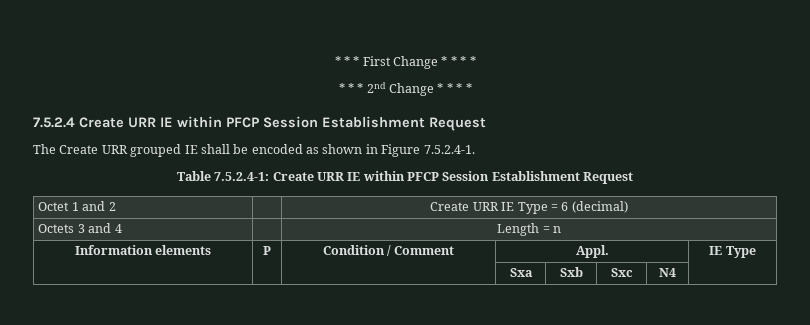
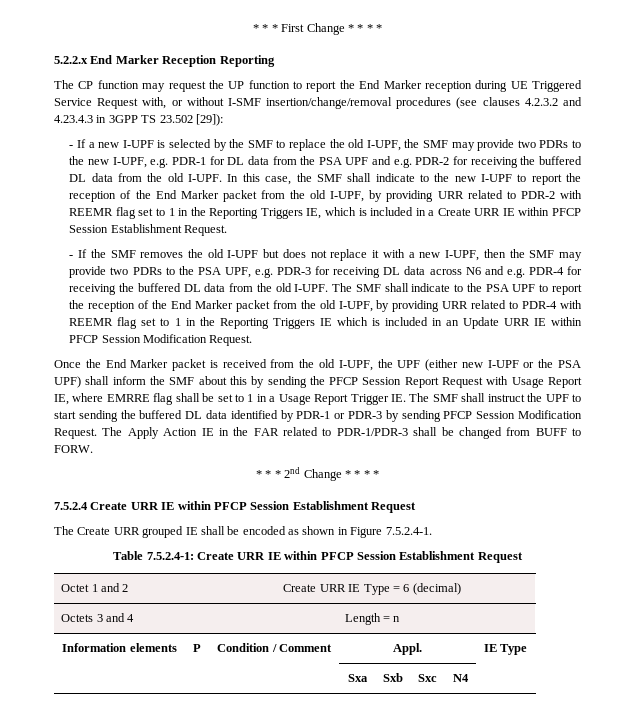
(476, 61) none -> [54,55,275,67] [54,80,582,92] [54,97,582,109] [54,114,223,126] [69,139,582,151] [69,156,583,168] [69,173,582,185] [69,190,582,202] [69,207,582,219] [69,224,228,236] [69,249,583,261] [69,266,583,278] [69,283,582,295] [69,300,582,312] [69,317,582,329] [69,334,253,346] [54,359,581,371] [54,376,582,388] [54,393,582,405] [54,410,583,422] [54,427,581,439] [54,445,93,453] // 5.2.2.x End Marker Reception Reporting // The CP function may request the UP function to report the End Marker reception during UE Triggered Service Request with, or without I-SMF insertion/change/removal procedures (see clauses 4.2.3.2 and 4.23.4.3 in 3GPP TS 23.502 [29]): // - If a new I-UPF is selected by the SMF to replace the old I-UPF, the SMF may provide two PDRs to the new I-UPF, e.g. PDR-1 for DL data from the PSA UPF and e.g. PDR-2 for receiving the buffered DL data from the old I-UPF. In this case, the SMF shall indicate to the new I-UPF to report the reception of the End Marker packet from the old I-UPF, by providing URR related to PDR-2 with REEMR flag set to 1 in the Reporting Triggers IE, which is included in a Create URR IE within PFCP Session Establishment Request. // - If the SMF removes the old I-UPF but does not replace it with a new I-UPF, then the SMF may provide two PDRs to the PSA UPF, e.g. PDR-3 for receiving DL data across N6 and e.g. PDR-4 for receiving the buffered DL data from the old I-UPF. The SMF shall indicate to the PSA UPF to report the reception of the End Marker packet from the old I-UPF, by providing URR related to PDR-4 with REEMR flag set to 1 in the Reporting Triggers IE which is included in an Update URR IE within PFCP Session Modification Request. // Once the End Marker packet is received from the old I-UPF, the UPF (either new I-UPF or the PSA UPF) shall inform the SMF about this by sending the PFCP Session Report Request with Usage Report IE, where EMRRE flag shall be set to 1 in a Usage Report Trigger IE. The SMF shall instruct the UPF to start sending the buffered DL data identified by PDR-1 or PDR-3 by sending PFCP Session Modification Request. The Apply Action IE in the FAR related to PDR-1/PDR-3 shall be changed from BUFF to FORW.

